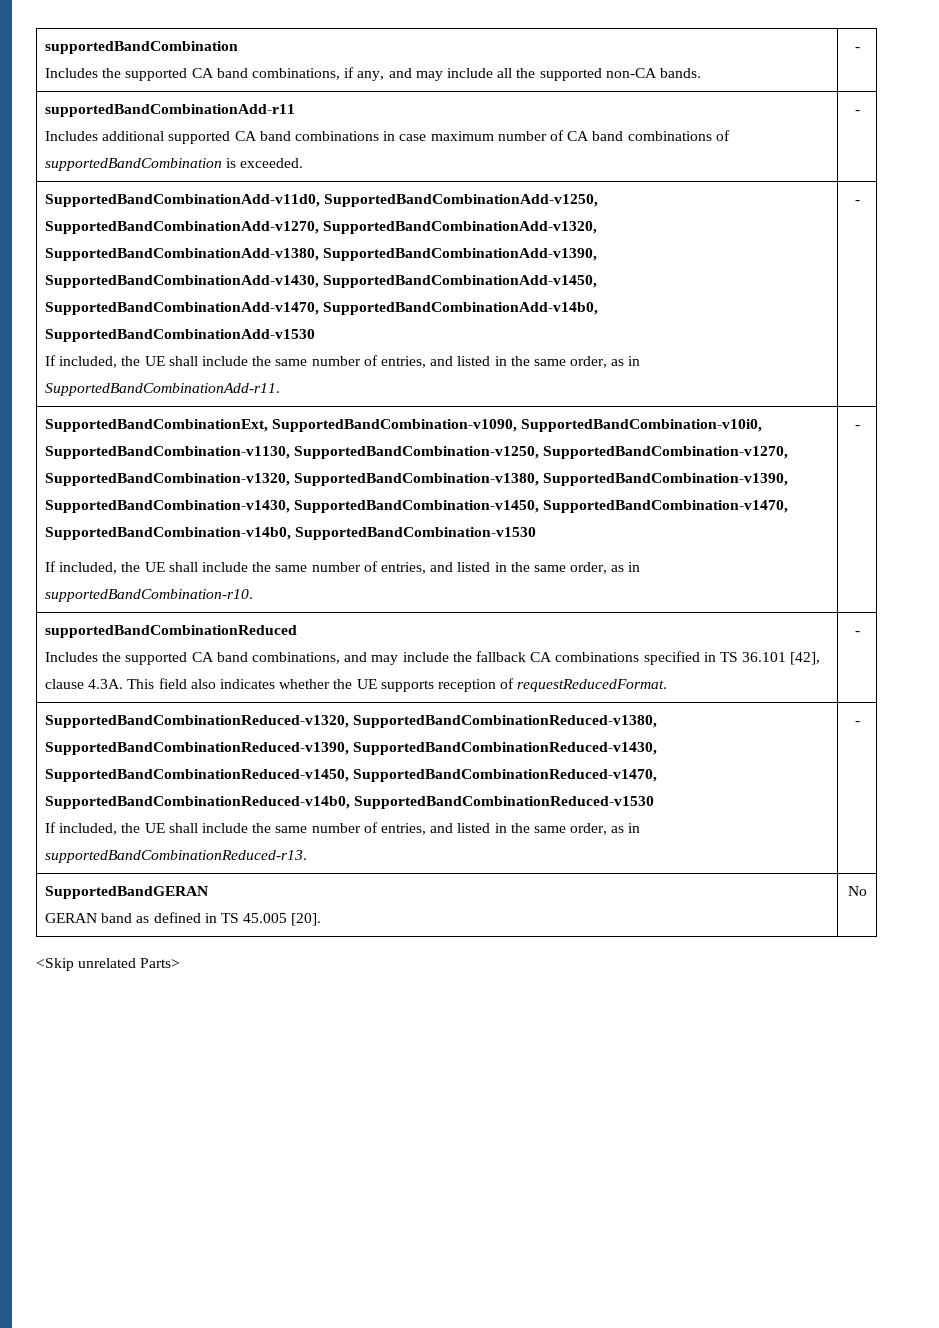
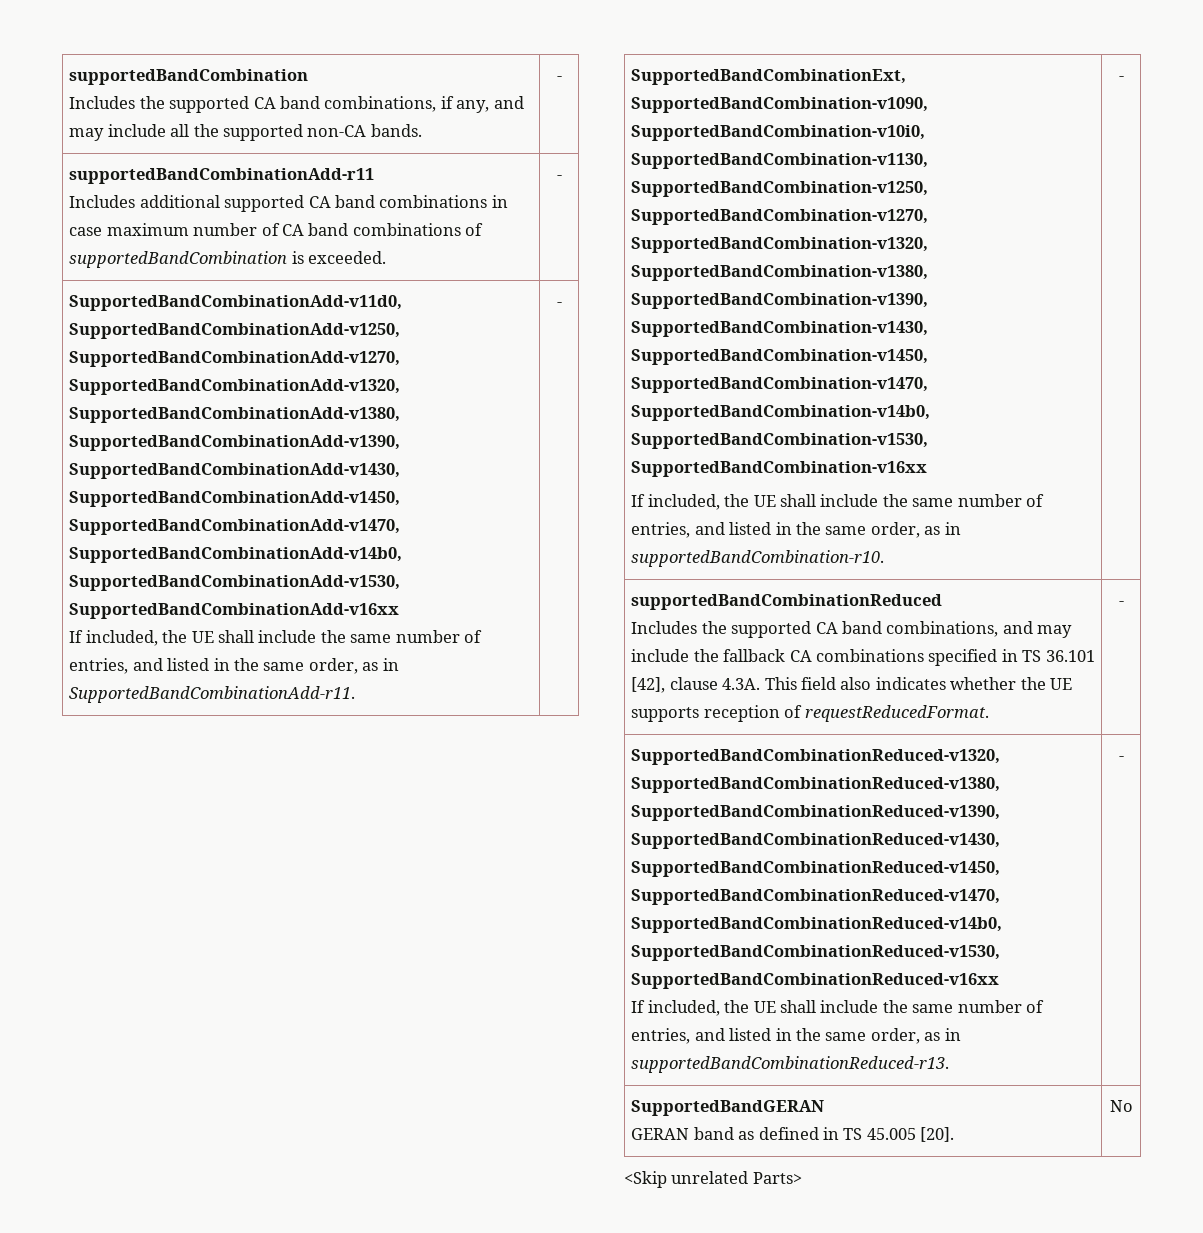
[45,329,316,342] SupportedBandCombinationAdd-v1530 -> [69,575,401,591] [69,603,400,619] SupportedBandCombinationAdd-v1530, SupportedBandCombinationAdd-v16xx
[295,527,537,540] SupportedBandCombination-v1530 -> [631,433,929,449] [631,461,928,477] SupportedBandCombination-v1530, SupportedBandCombination-v16xx
[354,796,655,809] SupportedBandCombinationReduced-v1530 -> [631,945,1001,961] [631,973,1000,989] SupportedBandCombinationReduced-v1530, SupportedBandCombinationReduced-v16xx

